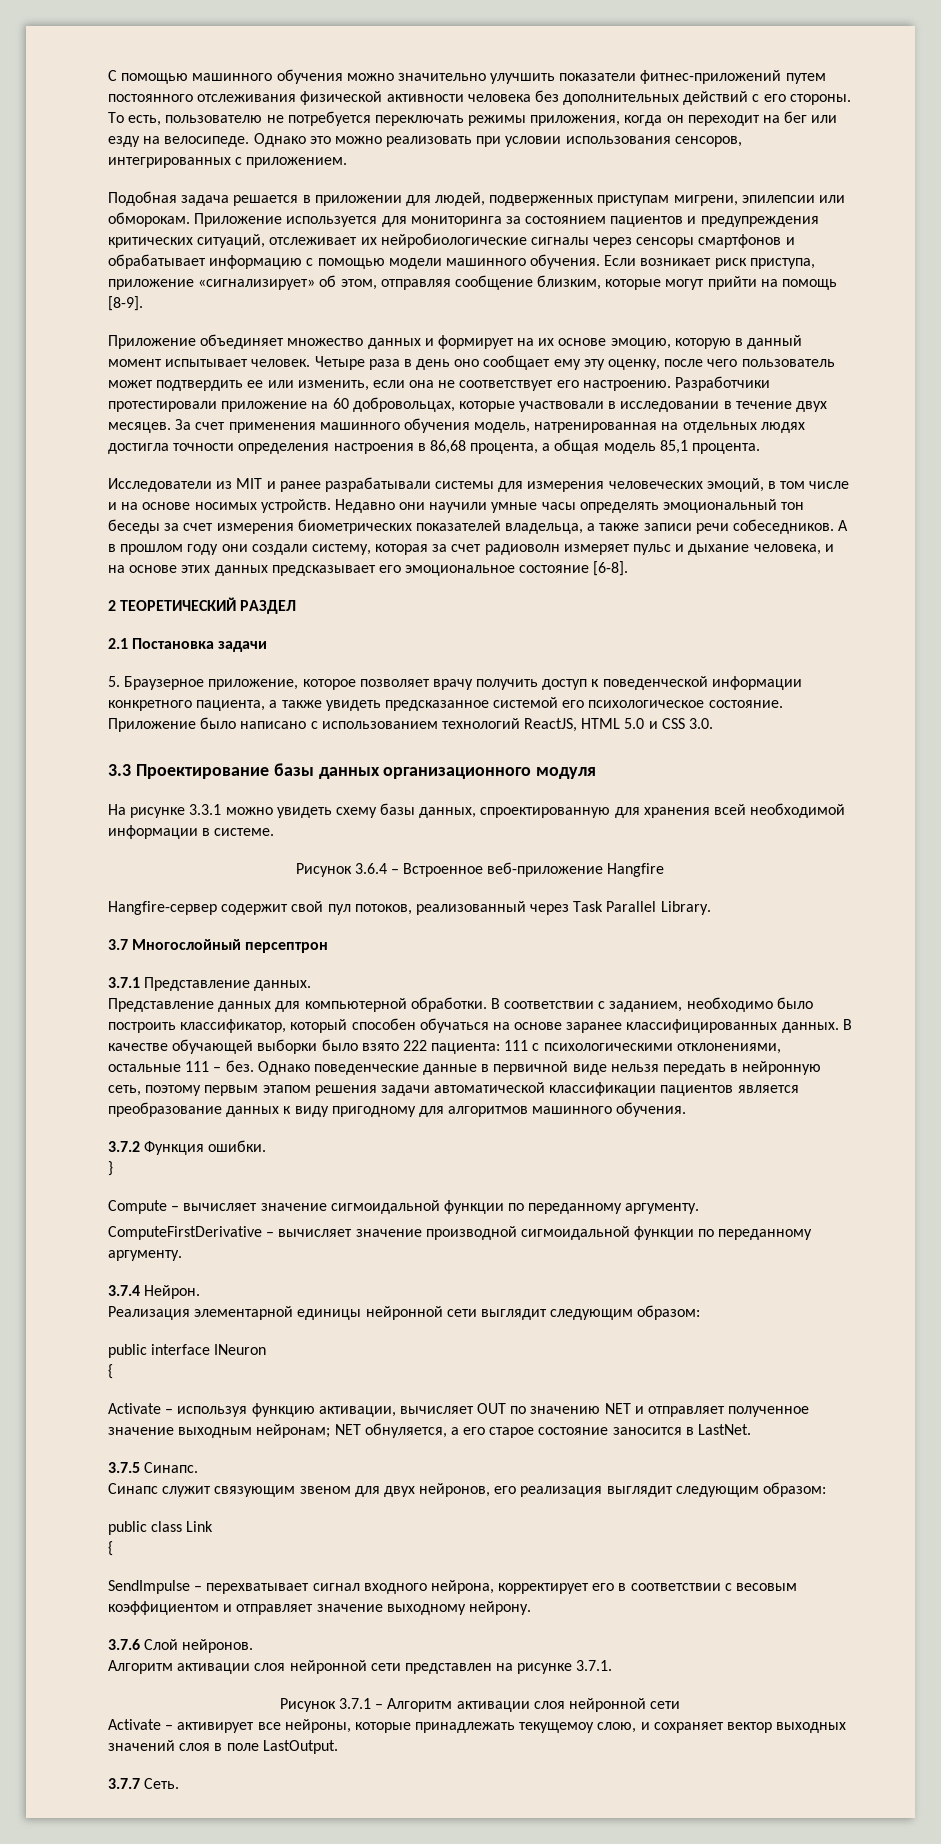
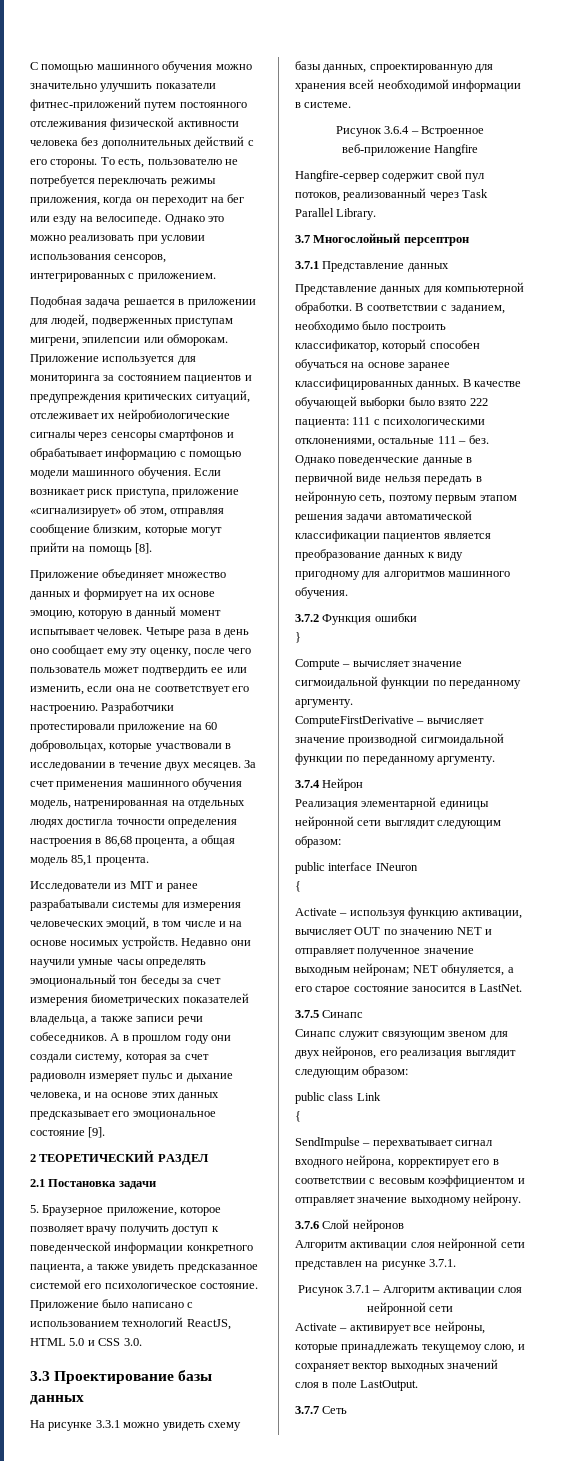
[108,296,143,311] [8-9]. -> [135,543,153,554] [8].
[593,561,629,576] [6-8]. -> [88,1127,106,1138] [9].
[383,767,597,779] организационного модуля -> (84, 1400) none
[254,980,312,991] данных. -> [407,263,449,272] данных
[208,1140,267,1152] ошибки. -> [374,613,417,622] ошибки
[144,1285,201,1299] Нейрон. -> [322,778,364,791] Нейрон
[144,1462,199,1473] Синапс. -> [322,1010,364,1018] Синапс
[182,1639,254,1653] нейронов. -> [352,1219,404,1232] нейронов
[144,1778,180,1789] Сеть. -> [322,1406,348,1414] Сеть

